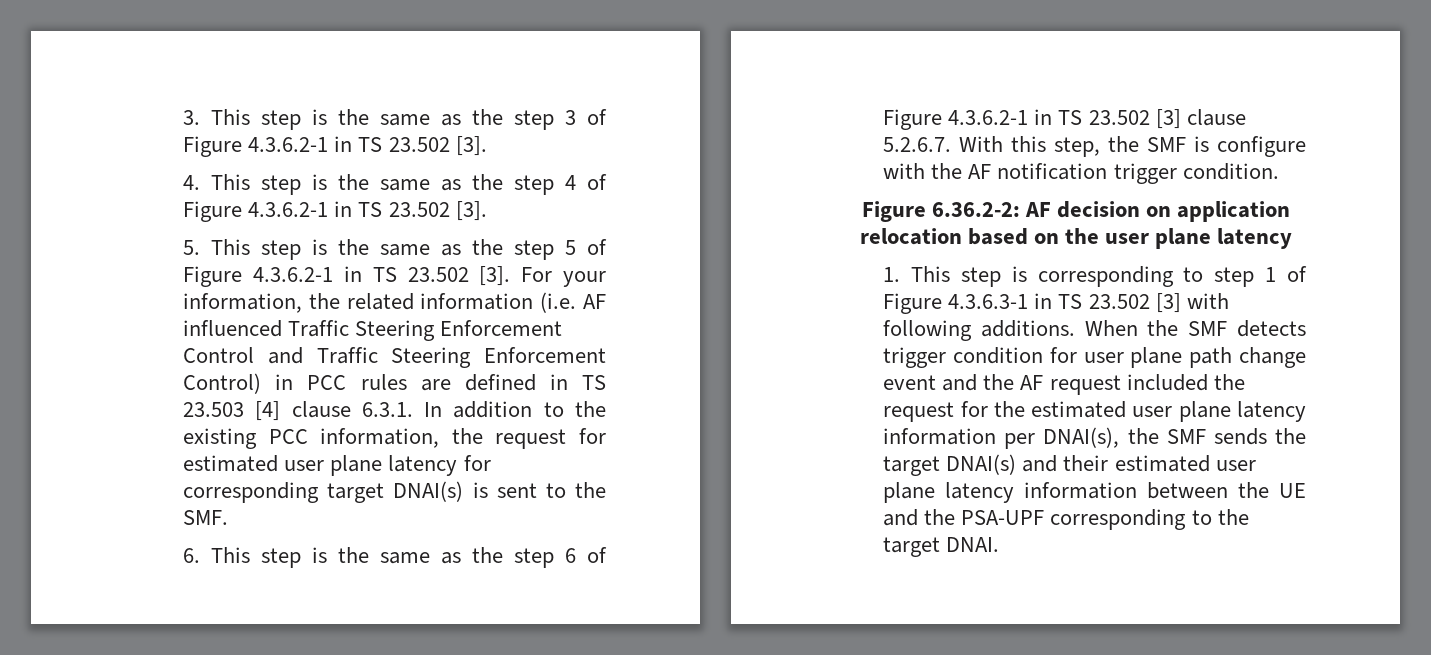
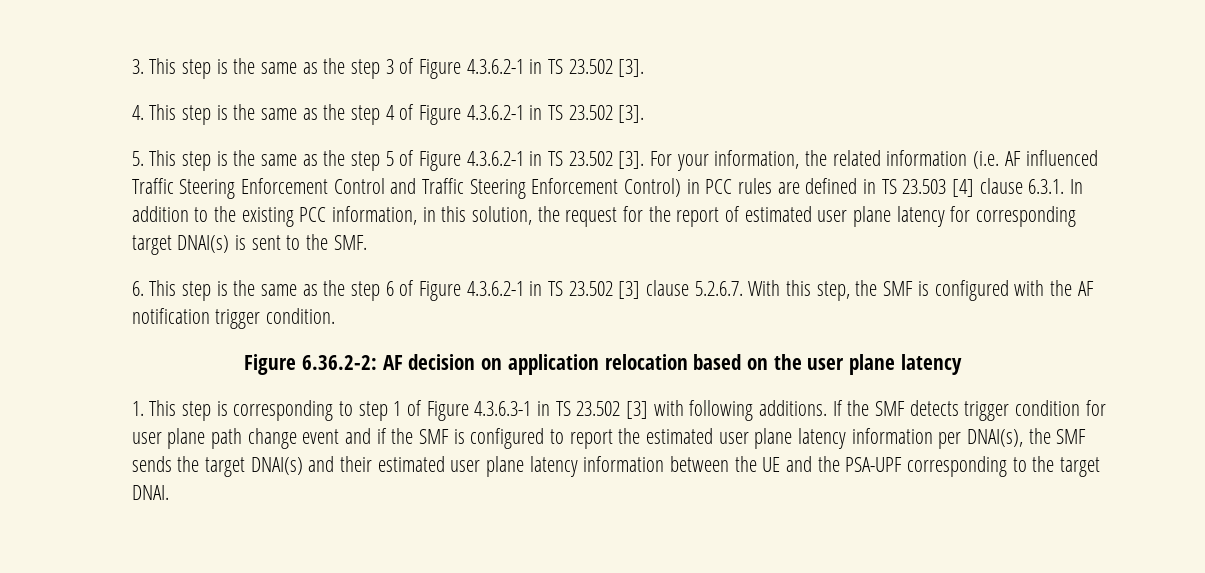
[451,428,606,449] the request for -> [422,206,741,227] in this solution, the request for the report of
[1217,136,1306,157] configure -> [934,280,1009,301] configured
[1084,320,1138,336] When -> [832,400,843,416] If
[983,374,1245,395] [883,401,988,422] the AF request included the request for -> [376,428,613,449] if the SMF is configured to report

